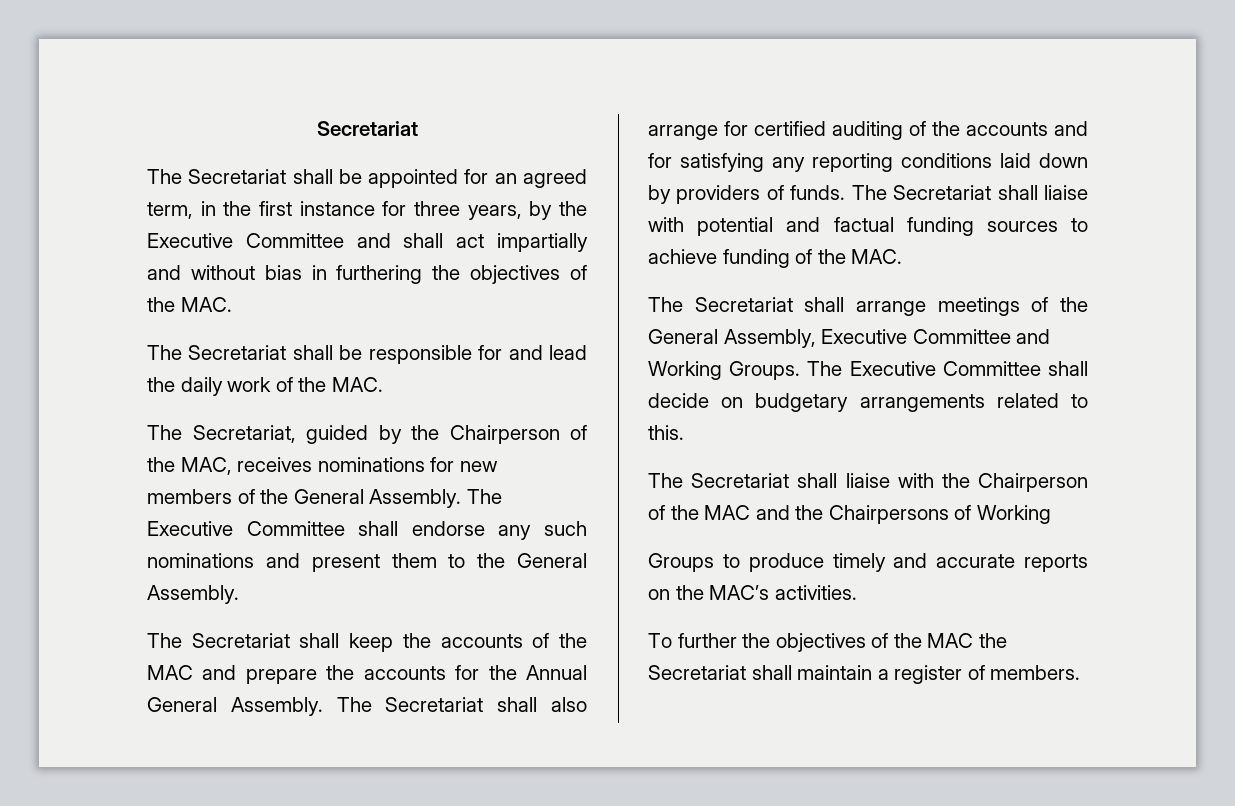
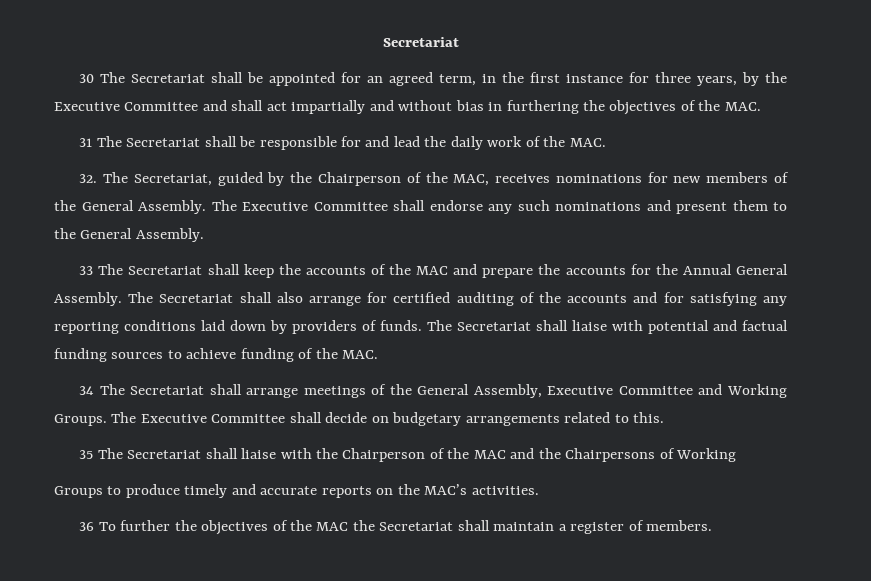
(418, 128) none -> [79,74,95,83] 30
(232, 304) none -> [79,138,93,147] 31
(383, 384) none -> [79,174,98,183] 32.
(239, 594) none -> [79,266,94,275] 33
(903, 256) none -> [79,386,95,395] 34
(684, 432) none -> [79,450,94,459] 35
(857, 592) none -> [79,522,95,531] 36

